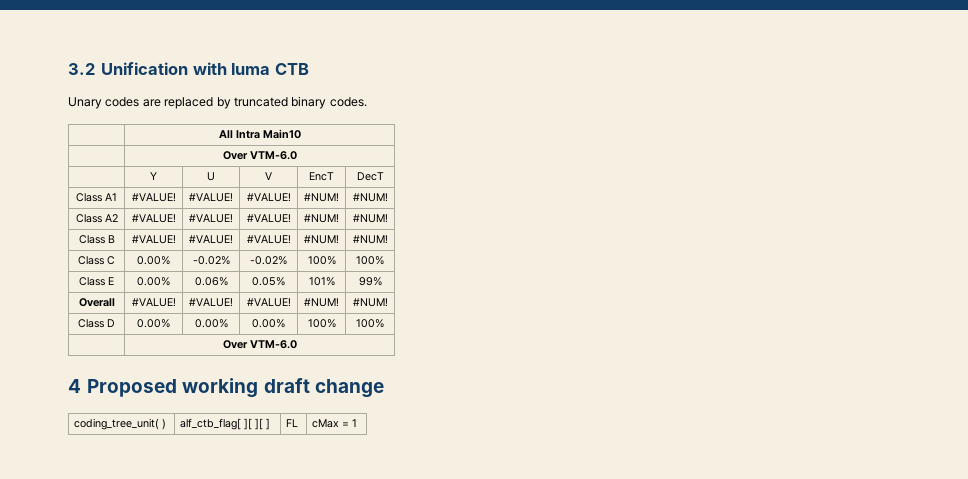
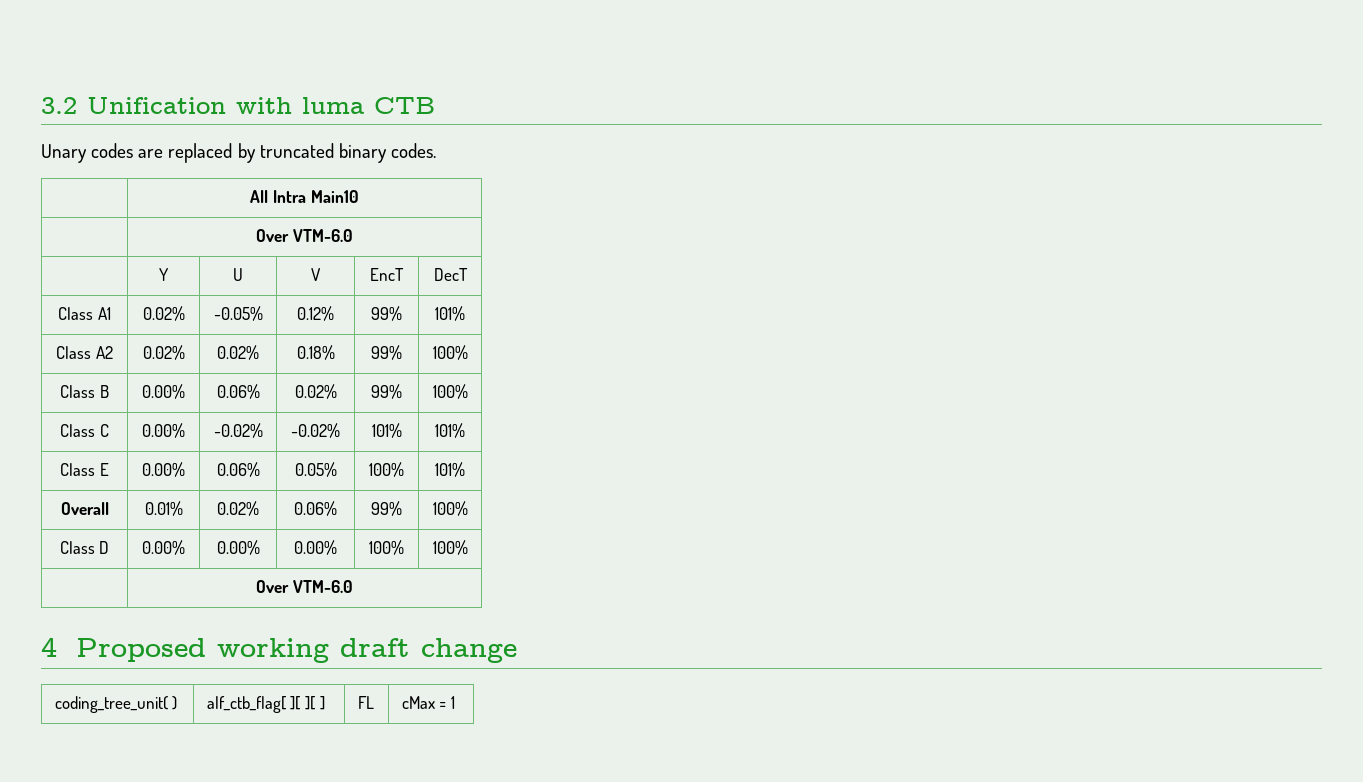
[131,193,176,202] [189,193,233,202] [246,193,291,202] [304,193,339,202] [352,193,388,202] [75,214,118,223] [131,214,176,223] [189,214,233,223] [246,214,291,223] [304,214,339,223] [352,214,388,223] [78,235,115,244] [131,235,176,244] [189,235,233,244] [246,235,291,244] [304,235,339,244] [352,235,388,244] #VALUE! | #VALUE! | #VALUE! | #NUM! | #NUM! // Class A2 | #VALUE! | #VALUE! | #VALUE! | #NUM! | #NUM! // Class B | #VALUE! | #VALUE! | #VALUE! | #NUM! | #NUM! -> [142,306,185,321] [213,306,263,321] [297,306,334,321] [371,306,402,321] [435,306,465,321] [56,346,113,359] [142,345,185,360] [217,345,259,360] [296,345,335,360] [371,345,402,360] [432,345,468,360] [60,385,109,398] [142,384,185,399] [216,384,260,399] [294,384,337,399] [371,384,402,399] [432,384,468,399] 0.02% | -0.05% | 0.12% | 99% | 101% // Class A2 | 0.02% | 0.02% | 0.18% | 99% | 100% // Class B | 0.00% | 0.06% | 0.02% | 99% | 100%
[307,256,336,265] [356,256,384,265] 100% | 100% -> [371,423,402,438] [435,423,465,438] 101% | 101%
[308,277,335,286] [358,277,382,286] | 101% | 99% -> [369,462,404,477] [435,462,465,477] | 100% | 101%
[131,298,176,307] [189,298,233,307] [246,298,291,307] [304,298,339,307] [352,298,388,307] #VALUE! | #VALUE! | #VALUE! | #NUM! | #NUM! -> [144,501,183,516] [217,501,259,516] [294,501,337,516] [371,501,402,516] [432,501,468,516] 0.01% | 0.02% | 0.06% | 99% | 100%

